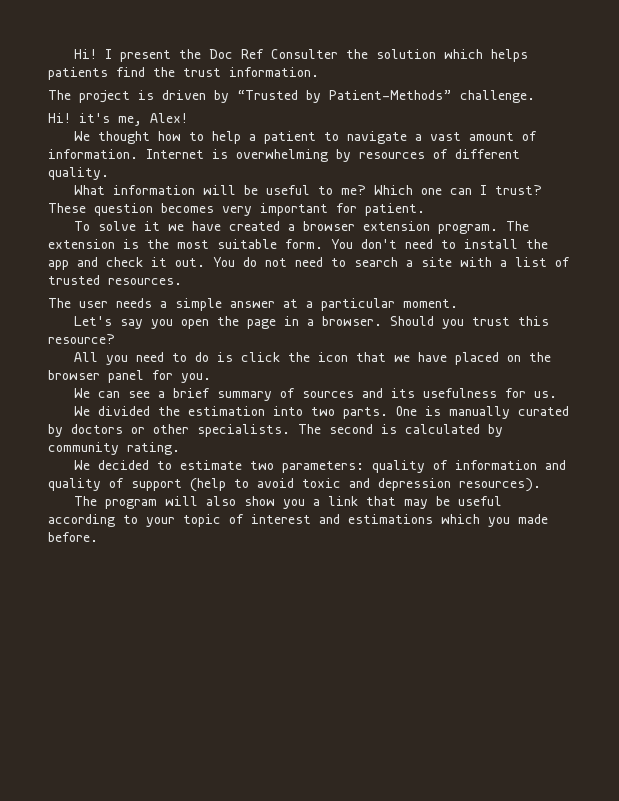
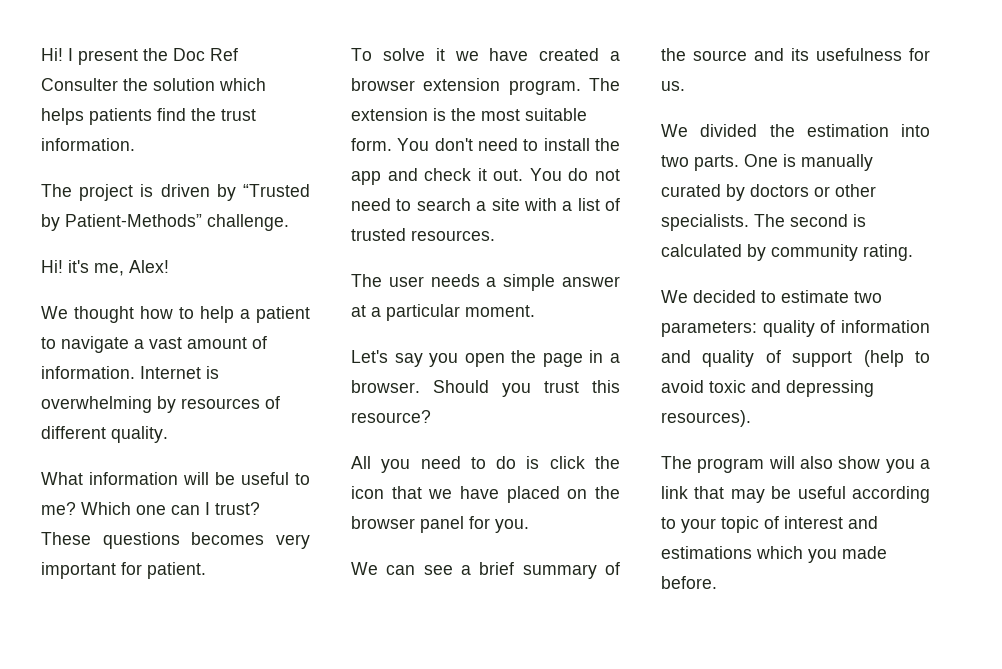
[94,203,153,216] question -> [102,532,180,549] questions
[301,391,354,398] sources -> [661,48,747,61] the source
[378,478,451,491] depression -> [786,380,874,397] depressing

